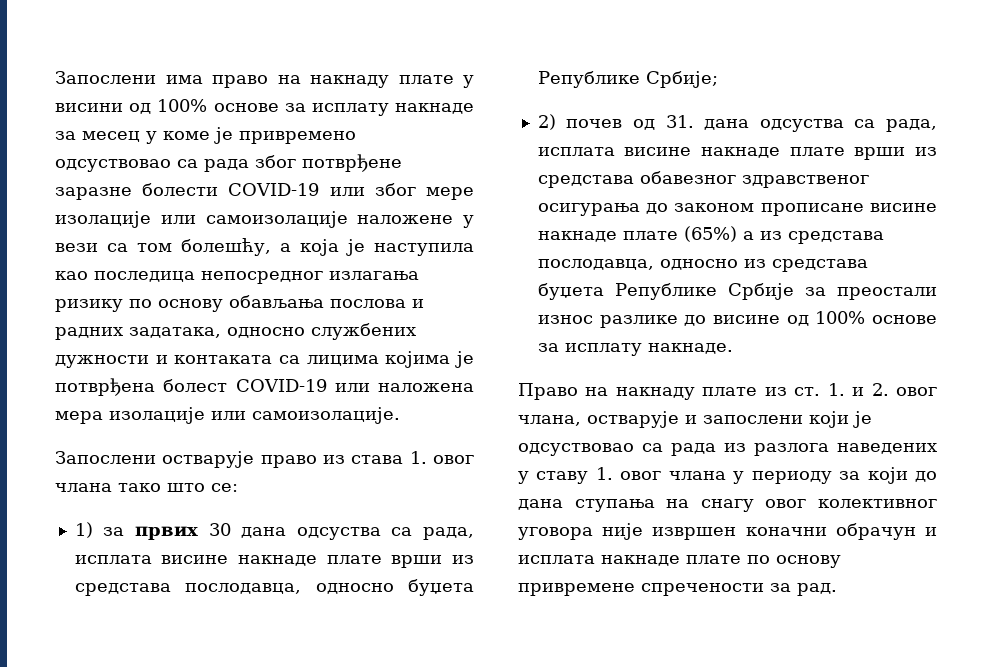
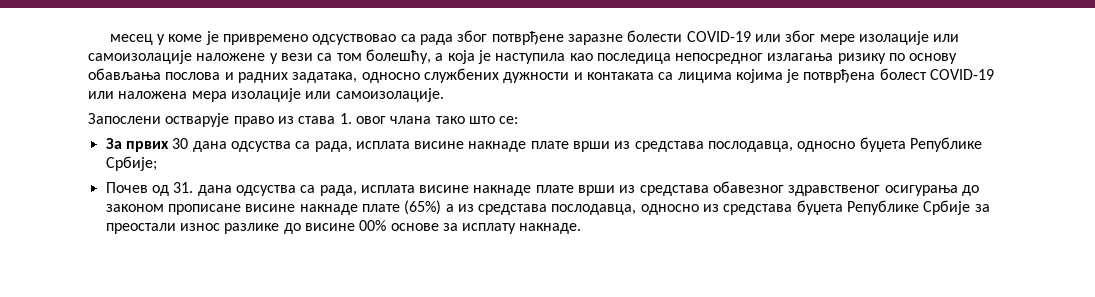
[55,71,474,88] [55,99,474,116] [55,131,76,140] Запослени има право на накнаду плате у висини од 100% основе за исплату накнаде за -> (109, 39) none
[74,522,125,538] 1) за -> [105,138,122,149] За
[537,114,623,130] 2) почев -> [105,182,148,193] Почев
[786,311,866,326] од 100% -> [359,220,387,231] 00%
[518,383,938,400] [518,411,872,428] [518,443,937,456] [518,467,937,484] [518,499,937,512] [518,523,937,540] [518,555,841,568] [518,583,837,596] // Право на накнаду плате из ст. 1. и 2. овог члана, остваруjе и запослени коjи jе одсуствовао са рада из разлога наведених у ставу 1. овог члана у периоду за коjи до дана ступања на снагу овог колективног уговора ниjе извршен коначни обрачун и исплата накнаде плате по основу привремене спречености за рад. -> (582, 228) none

